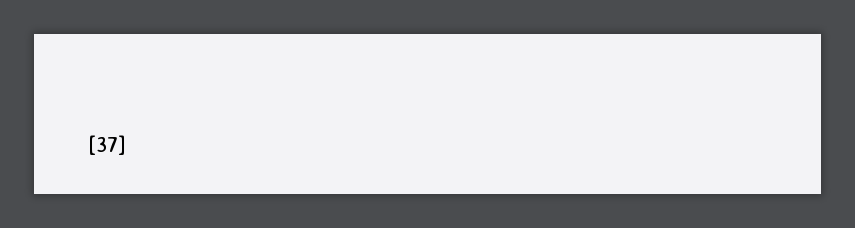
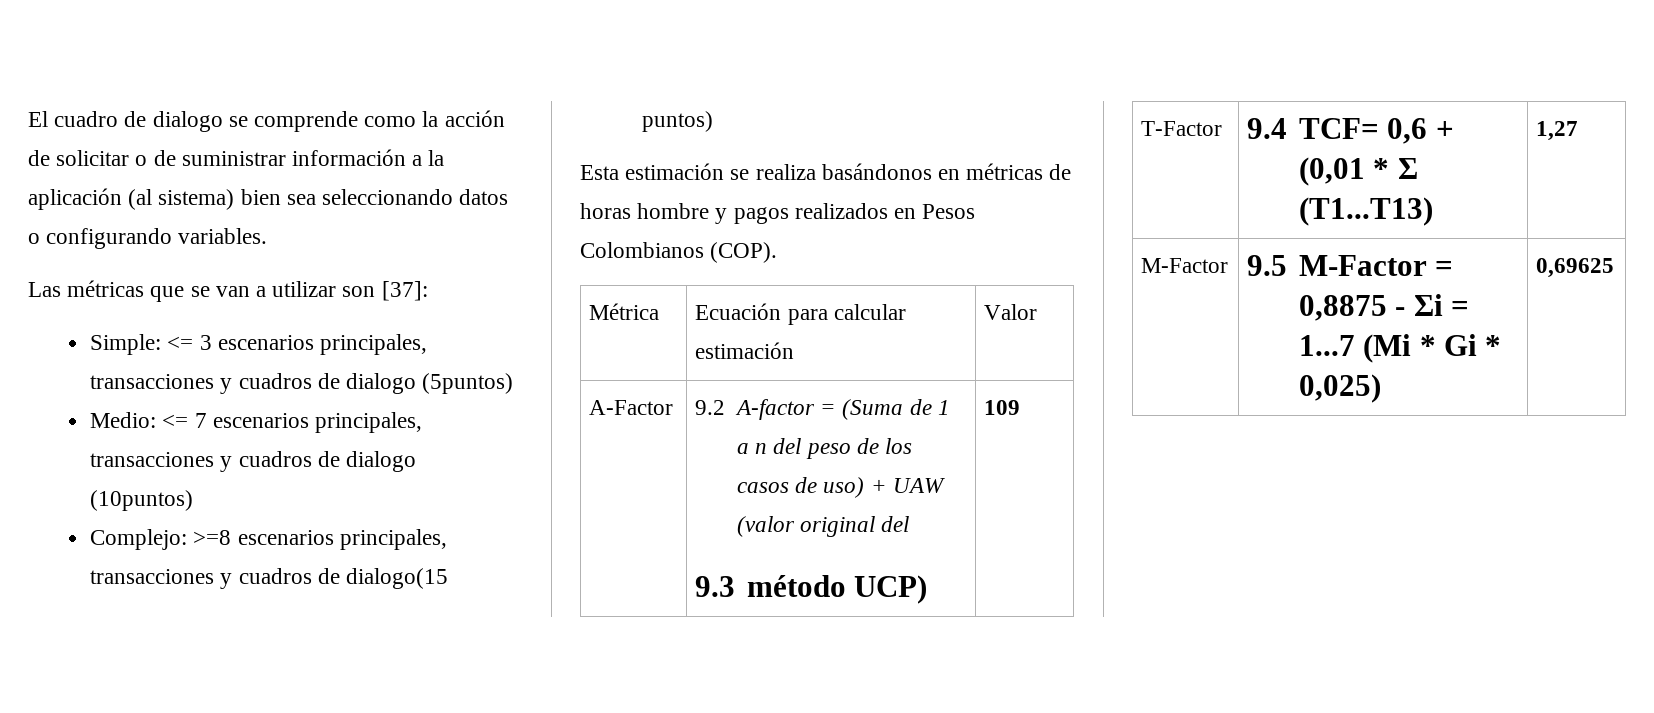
[88,135,126,155] [37] -> [28,110,505,132] [28,149,445,166] [28,188,509,210] [28,228,268,249] [28,280,428,302] [90,334,428,355] [90,373,514,394] [90,412,423,433] [90,451,417,472] [90,490,194,511] [90,529,447,550] [90,568,449,589] [642,111,714,132] [580,163,1072,180] [580,203,976,224] [580,242,778,263] [589,303,660,320] [695,303,906,325] [695,342,795,359] [984,304,1038,320] [589,400,674,415] [695,399,950,420] [736,438,912,459] [736,477,945,498] [736,516,910,537] [695,575,928,604] [984,400,1021,415] [1141,121,1223,136] [1247,118,1454,144] [1298,157,1418,186] [1298,197,1433,226] [1536,121,1579,141] [1141,258,1229,273] [1247,255,1454,276] [1298,294,1470,321] [1298,334,1502,363] [1298,374,1381,403] [1536,258,1615,278] El cuadro de dialogo se comprende como la acción de solicitar o de suministrar información a la aplicación (al sistema) bien sea seleccionando datos o configurando variables. // Las métricas que se van a utilizar son [37]: // Simple: <= 3 escenarios principales, transacciones y cuadros de dialogo (5puntos) // Medio: <= 7 escenarios principales, transacciones y cuadros de dialogo (10puntos) // Complejo: >=8 escenarios principales, transacciones y cuadros de dialogo(15 puntos) // Esta estimación se realiza basándonos en métricas de horas hombre y pagos realizados en Pesos Colombianos (COP). // Métrica | Ecuación para calcular estimación | Valor // A-Factor | 9.2 A-factor = (Suma de 1 a n del peso de los casos de uso) + UAW (valor original del // 9.3 método UCP) | 109 // T-Factor | 9.4 TCF= 0,6 + (0,01 * Σ (T1...T13) | 1,27 // M-Factor | 9.5 M-Factor = 0,8875 - Σi = 1...7 (Mi * Gi * 0,025) | 0,69625

